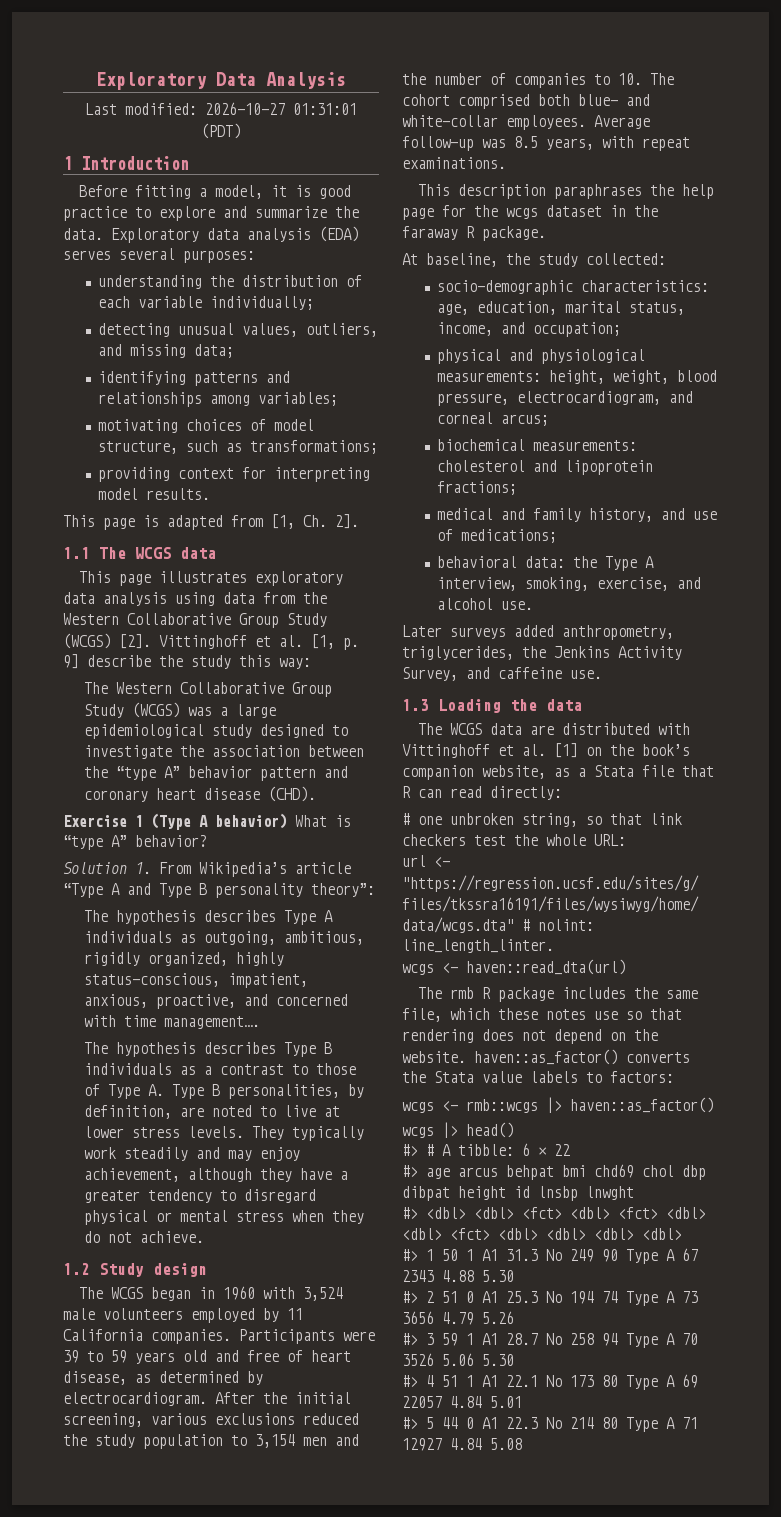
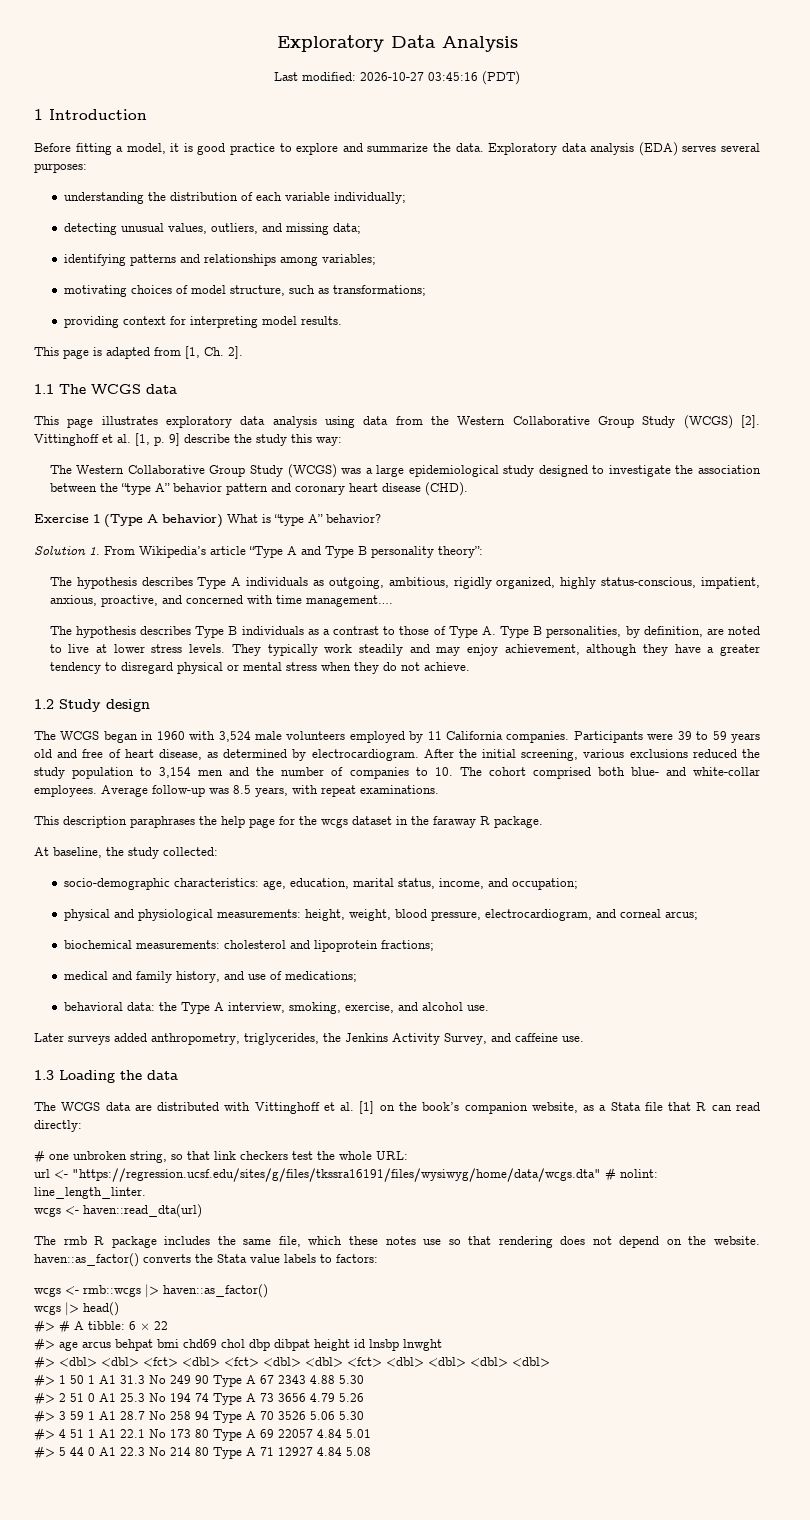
[293,103,357,115] 01:31:01 -> [428,72,478,81] 03:45:16

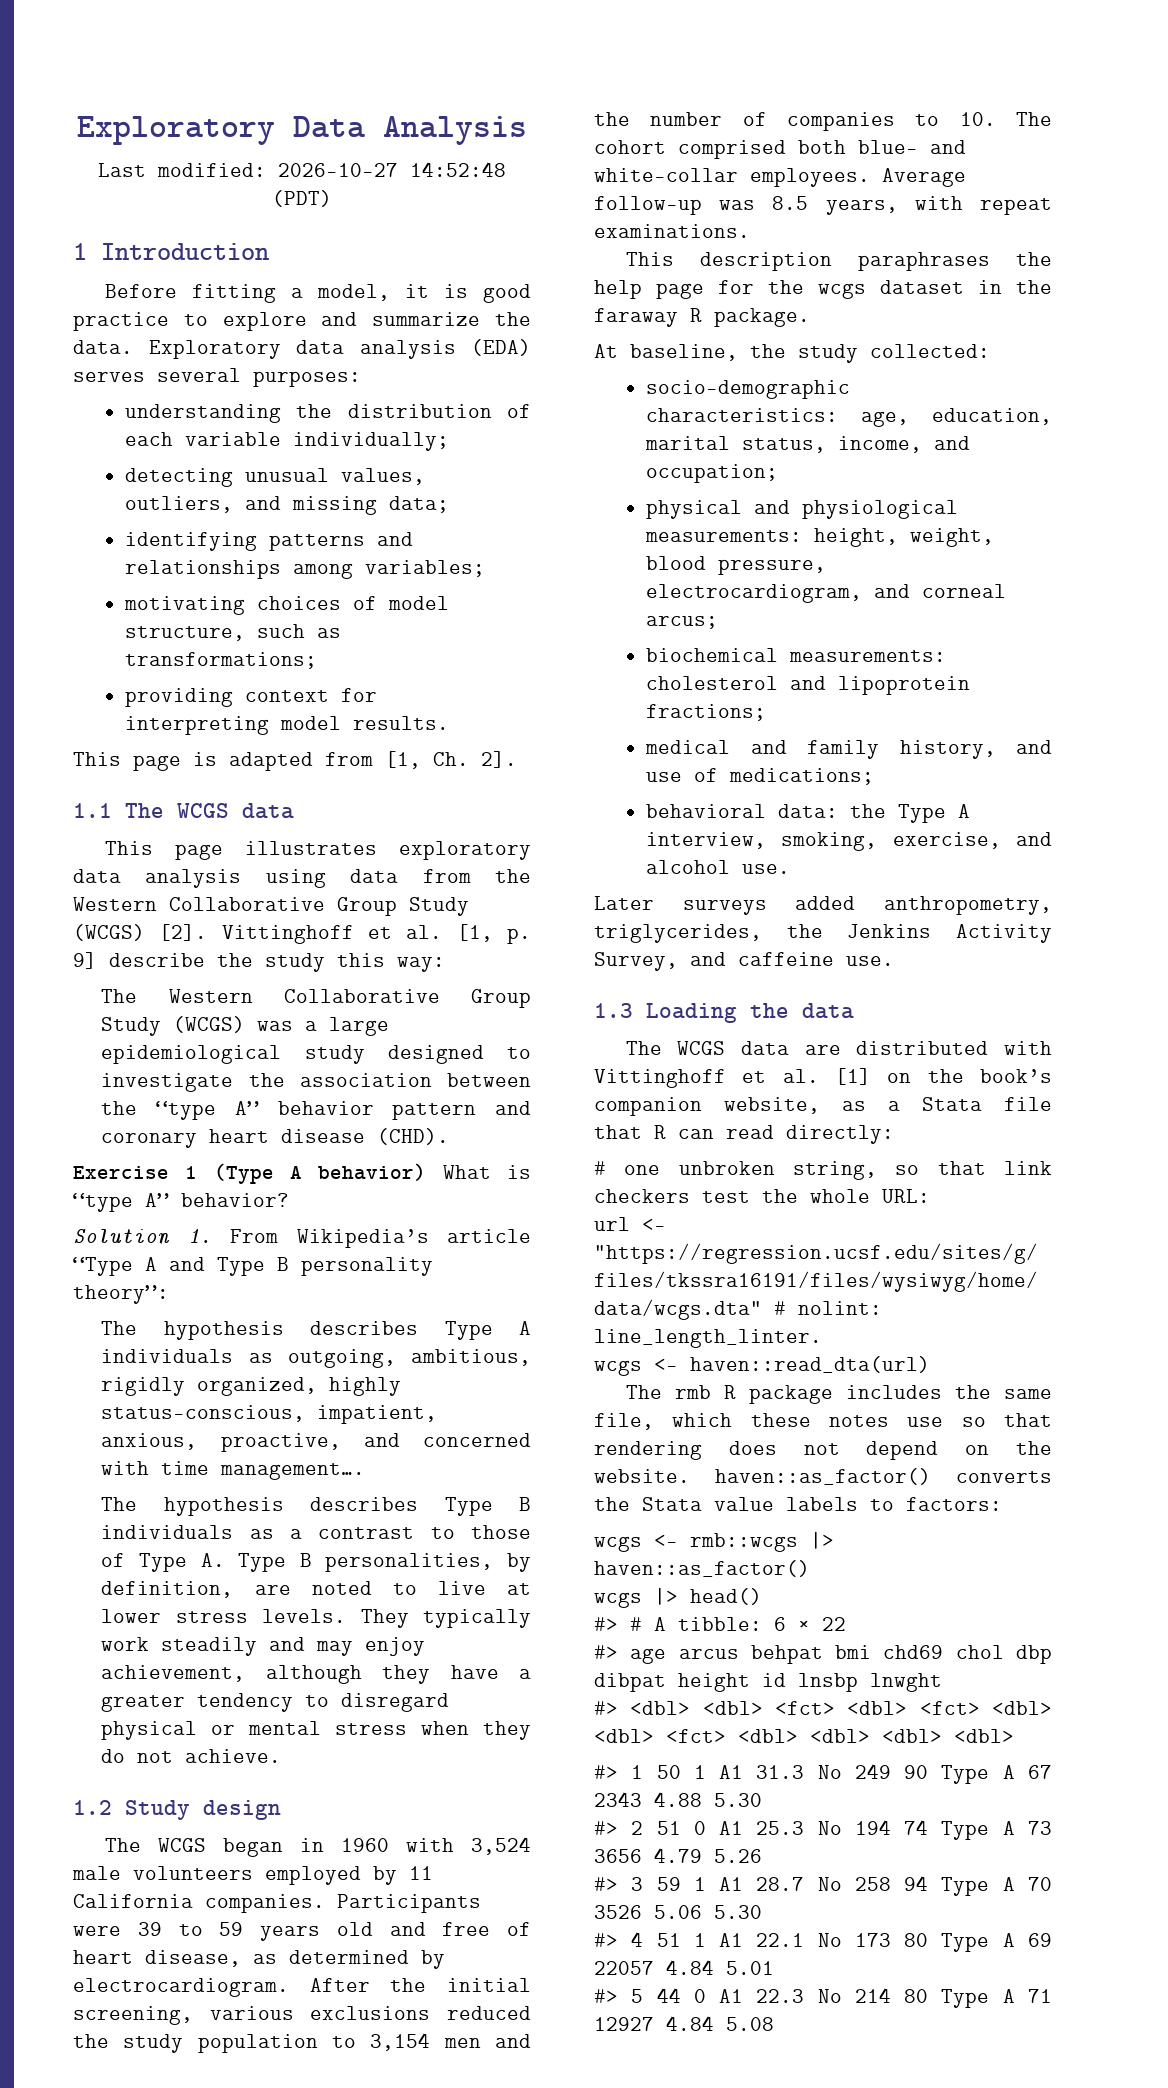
[428,72,478,81] 03:45:16 -> [410,162,506,177] 14:52:48

